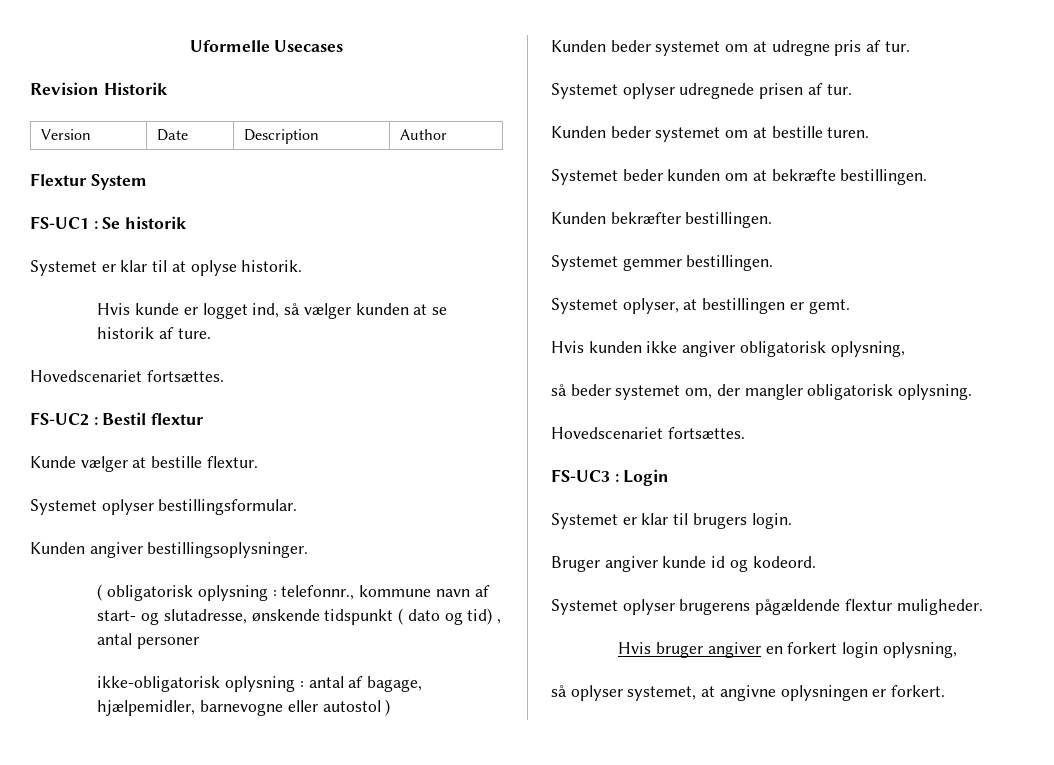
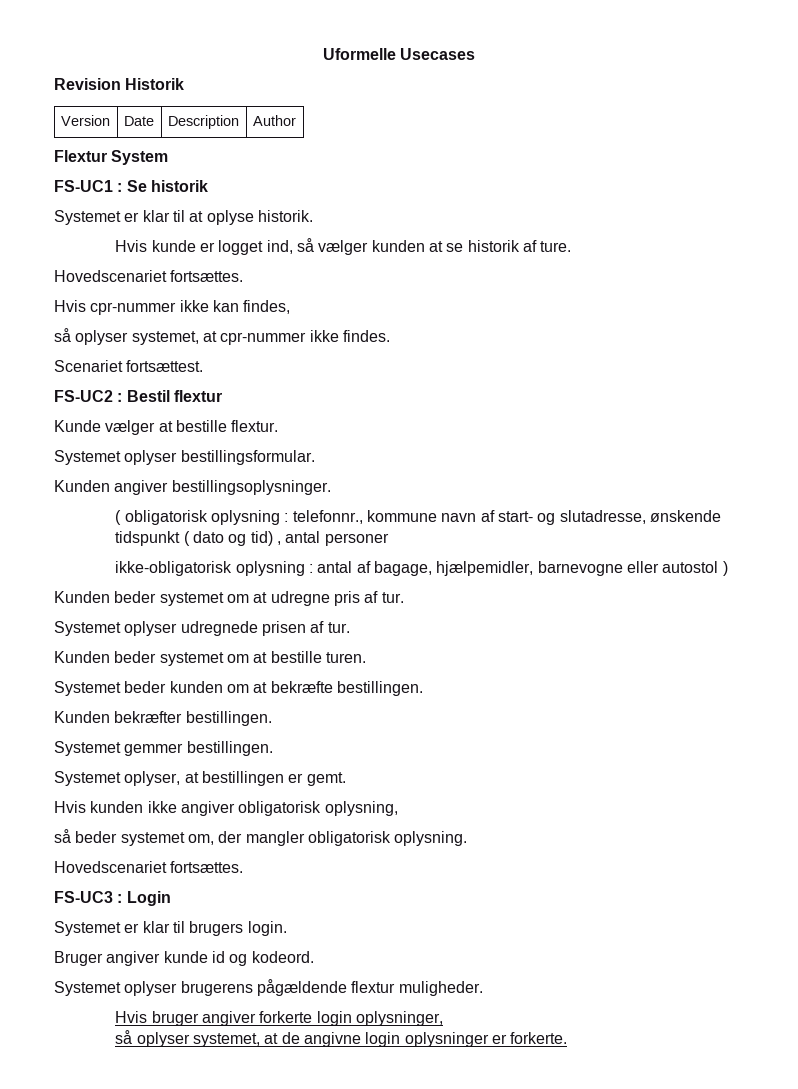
(224, 376) none -> [54,300,291,315] [54,328,390,345] [54,360,204,372] // Hvis cpr-nummer ikke kan findes, // så oplyser systemet, at cpr-nummer ikke findes. // Scenariet fortsættest.
[765,642,957,658] [551,685,946,701] en forkert login oplysning, // så oplyser systemet, at angivne oplysningen er forkert. -> [259,1011,444,1026] [115,1030,568,1047] forkerte login oplysninger, // så oplyser systemet, at de angivne login oplysninger er forkerte.

